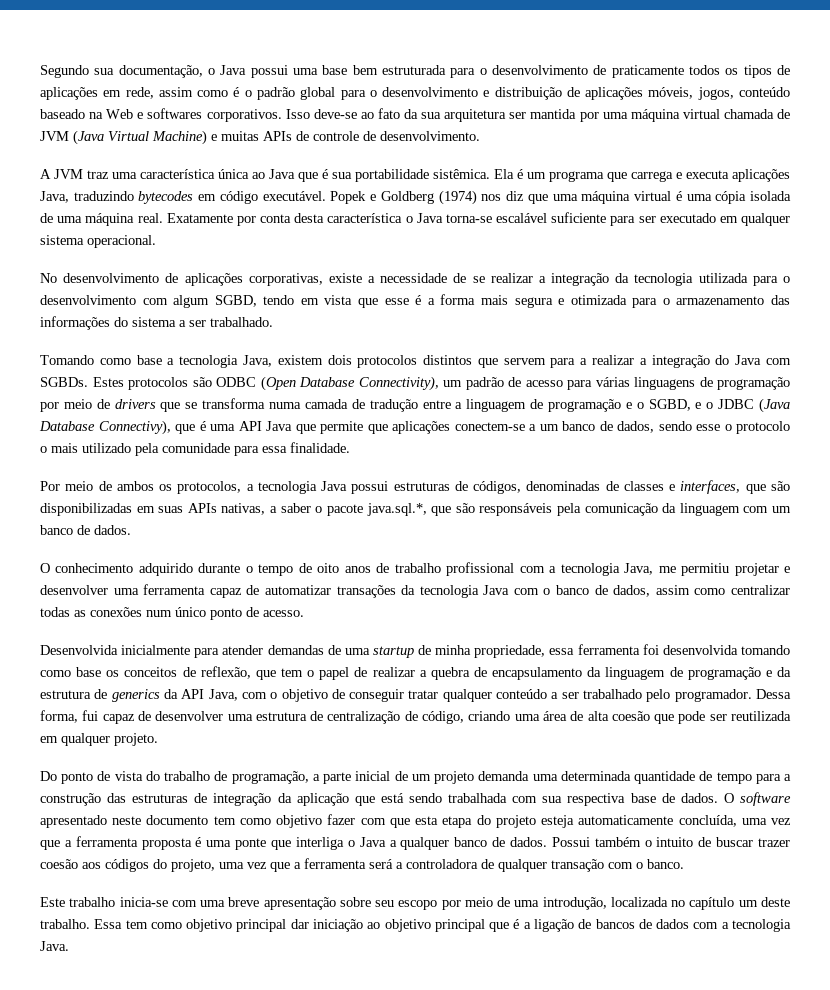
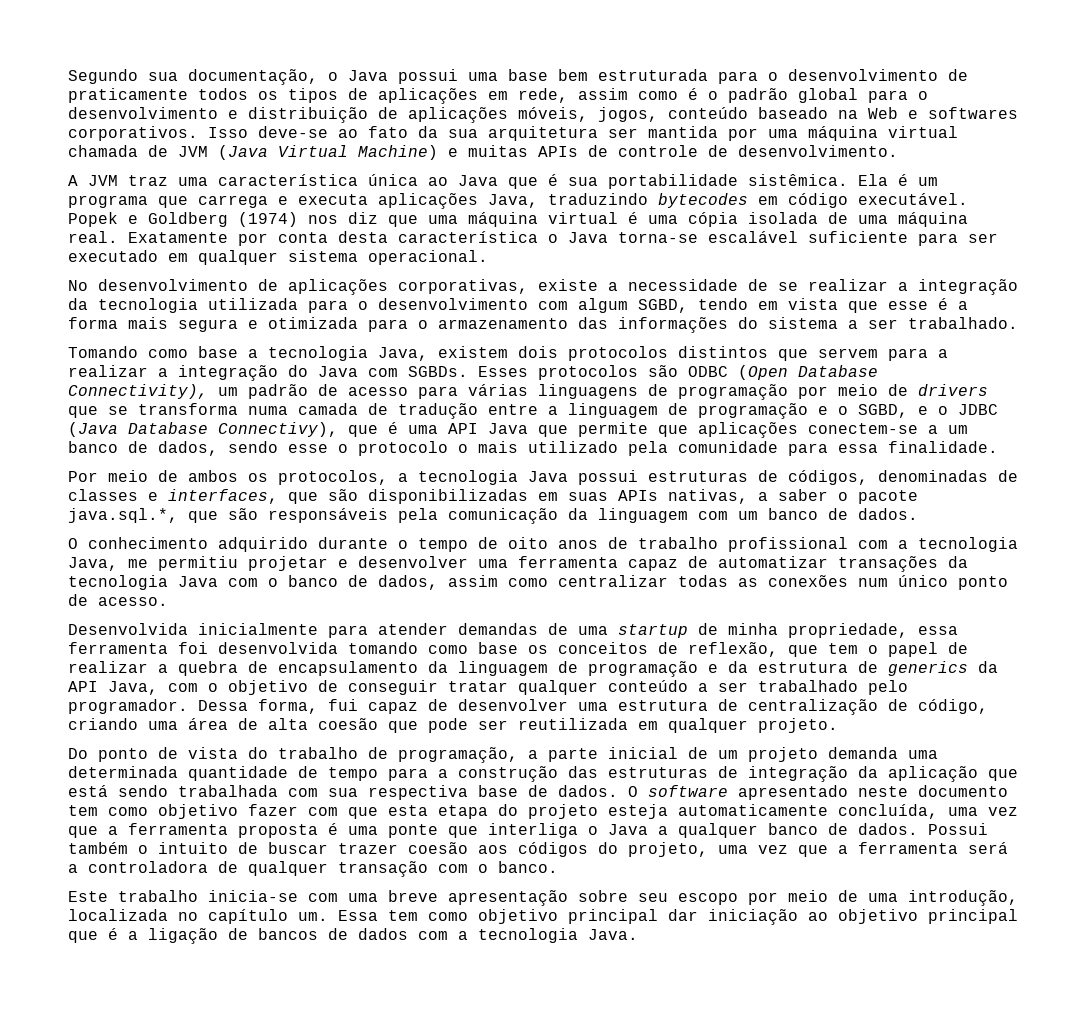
[92,377,124,387] Estes -> [478,366,528,377] Esses
[738,897,790,907] [40,919,90,929] um deste trabalho. -> [298,912,328,921] um.

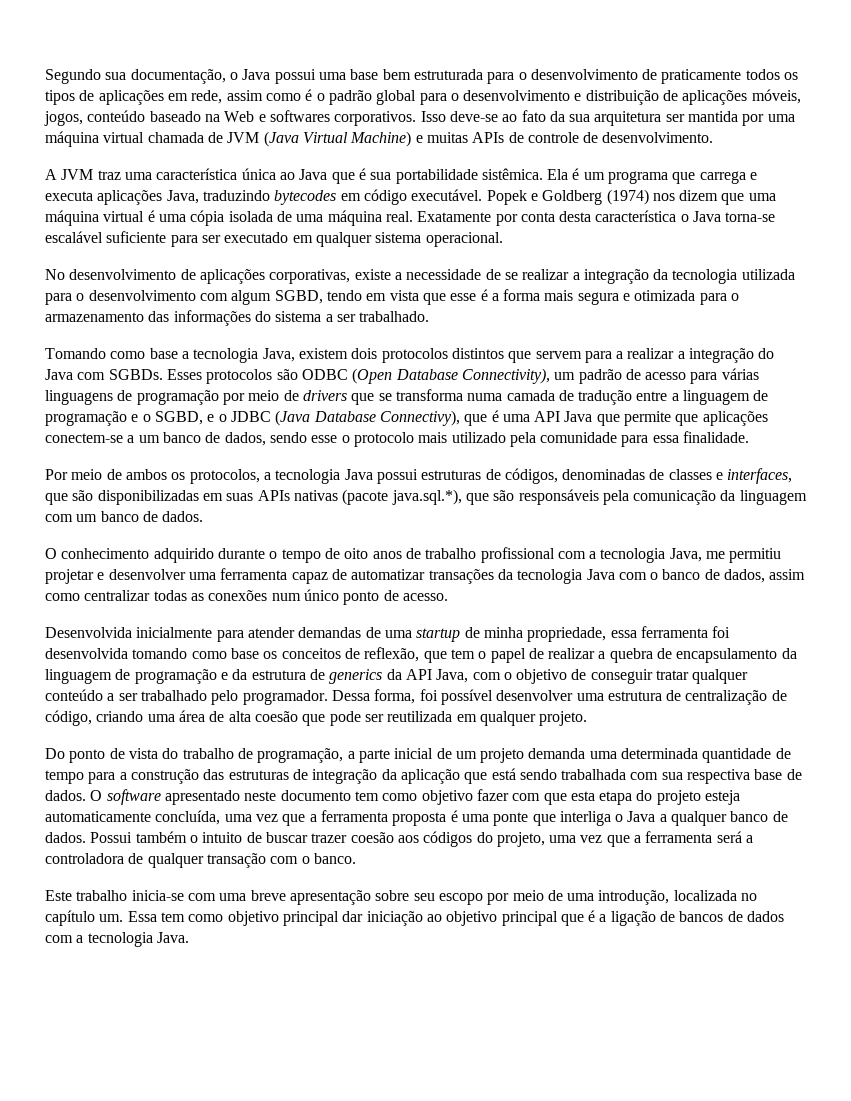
[348,212,378,224] diz -> [679,190,719,201] dizem
[458,444,468,453] o -> (414, 439) none
[668,489,918,504] [68,508,178,523] nativas, a saber o pacote java.sql.*, -> [293,489,462,505] nativas (pacote java.sql.*),
[328,699,448,714] fui capaz de -> [419,689,493,705] foi possível

